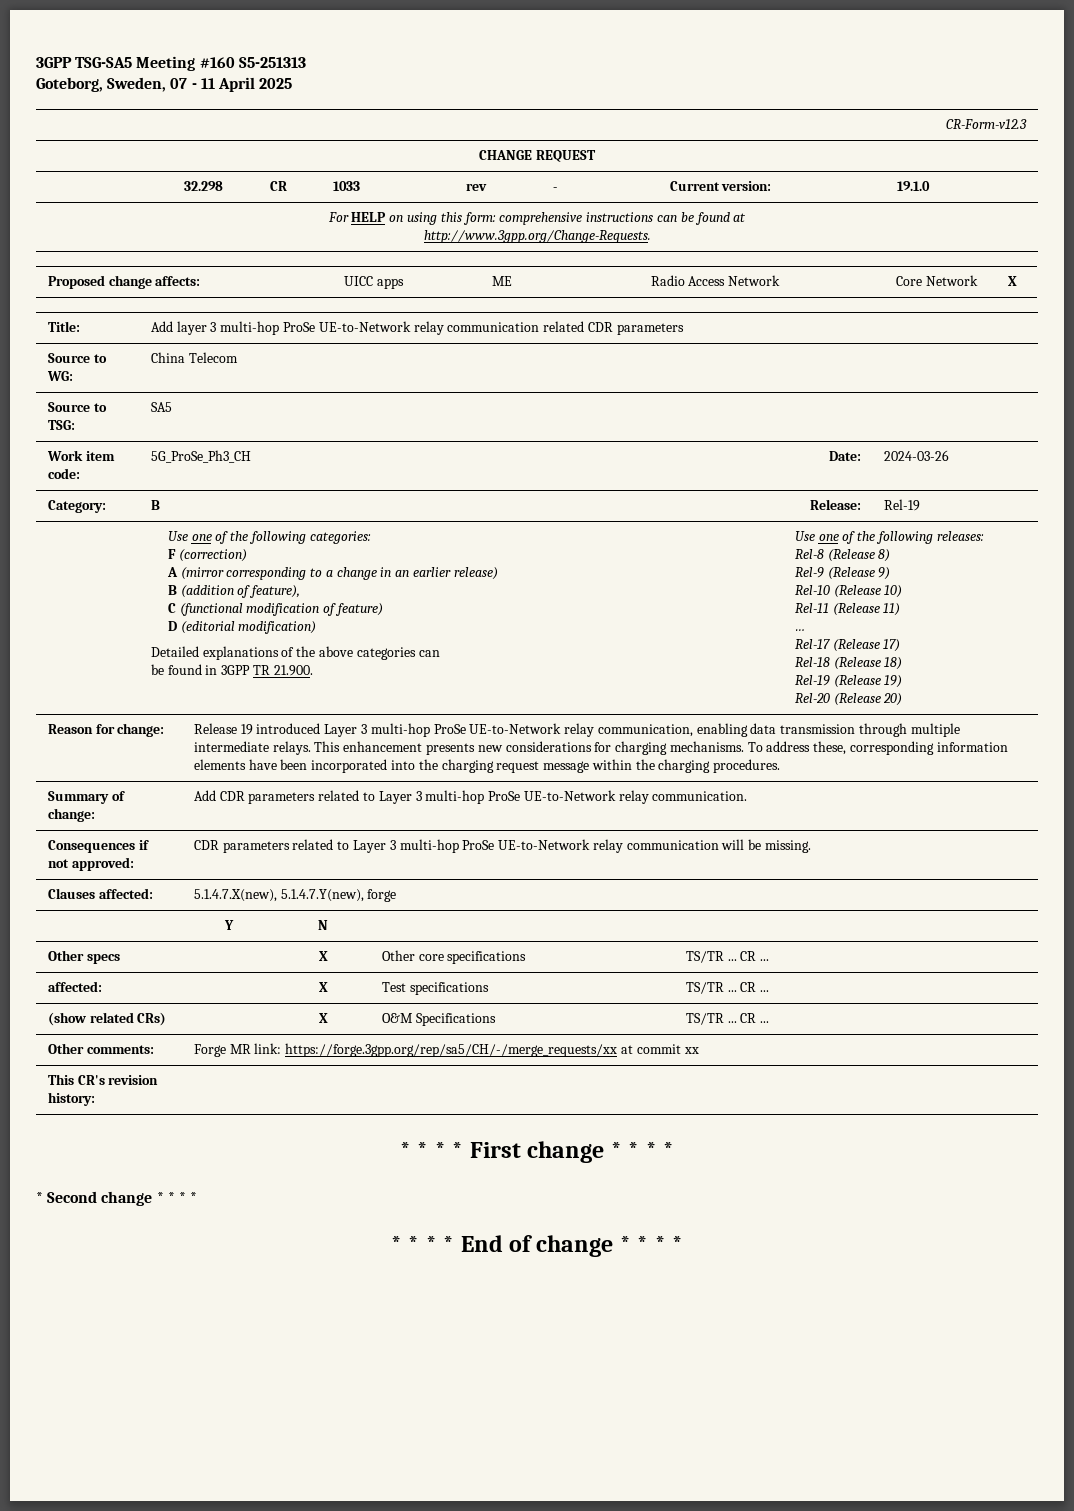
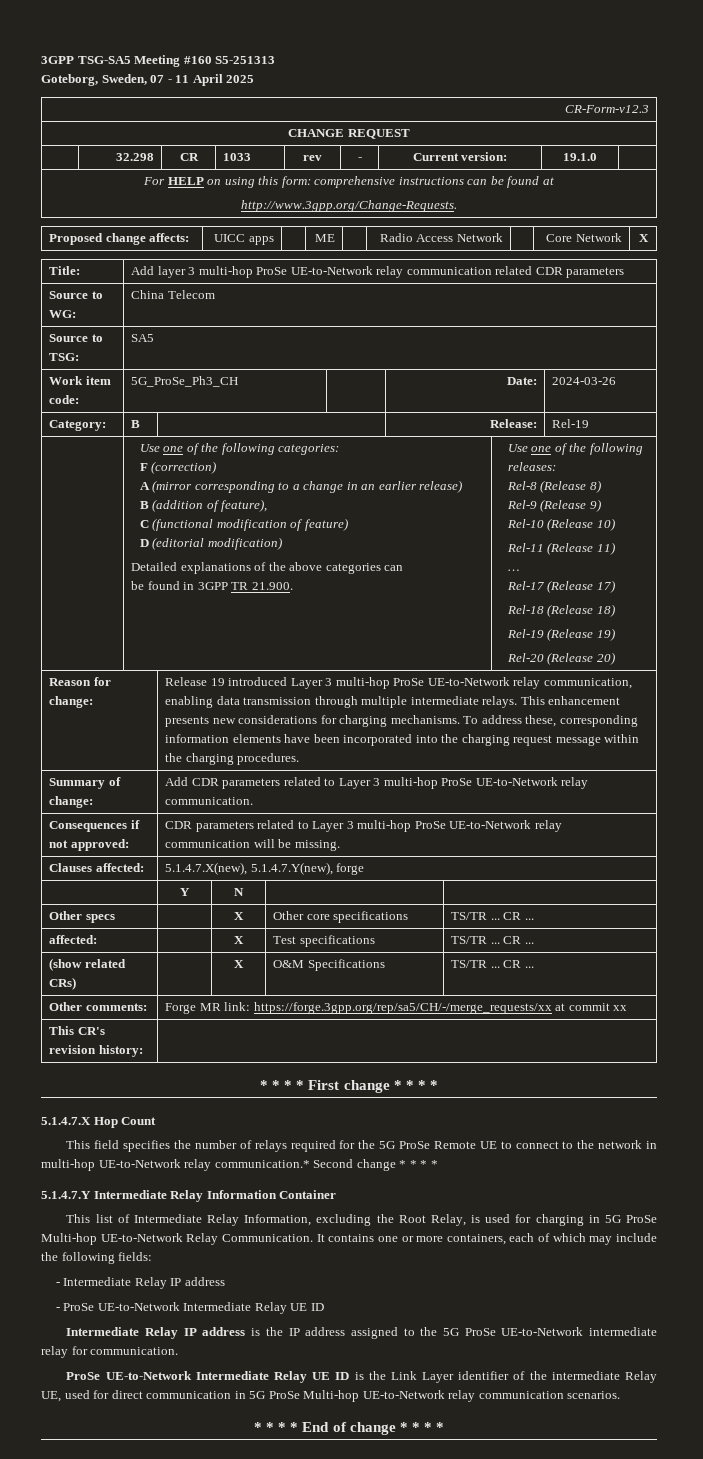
[36,1192,43,1203] * -> [41,1117,157,1128] [66,1140,657,1152] [41,1159,310,1171] 5.1.4.7.X Hop Count // This field specifies the number of relays required for the 5G ProSe Remote UE to connect to the network in multi-hop UE-to-Network relay communication.*
(198, 1197) none -> [41,1190,337,1202] [66,1214,657,1226] [41,1233,658,1245] [41,1252,153,1264] [55,1277,225,1289] [55,1302,324,1314] [66,1327,657,1339] [41,1346,179,1358] [66,1371,657,1383] [41,1390,621,1402] // 5.1.4.7.Y Intermediate Relay Information Container // This list of Intermediate Relay Information, excluding the Root Relay, is used for charging in 5G ProSe Multi-hop UE-to-Network Relay Communication. It contains one or more containers, each of which may include the following fields: // - Intermediate Relay IP address // - ProSe UE-to-Network Intermediate Relay UE ID // Intermediate Relay IP address is the IP address assigned to the 5G ProSe UE-to-Network intermediate relay for communication. // ProSe UE-to-Network Intermediate Relay UE ID is the Link Layer identifier of the intermediate Relay UE, used for direct communication in 5G ProSe Multi-hop UE-to-Network relay communication scenarios.

